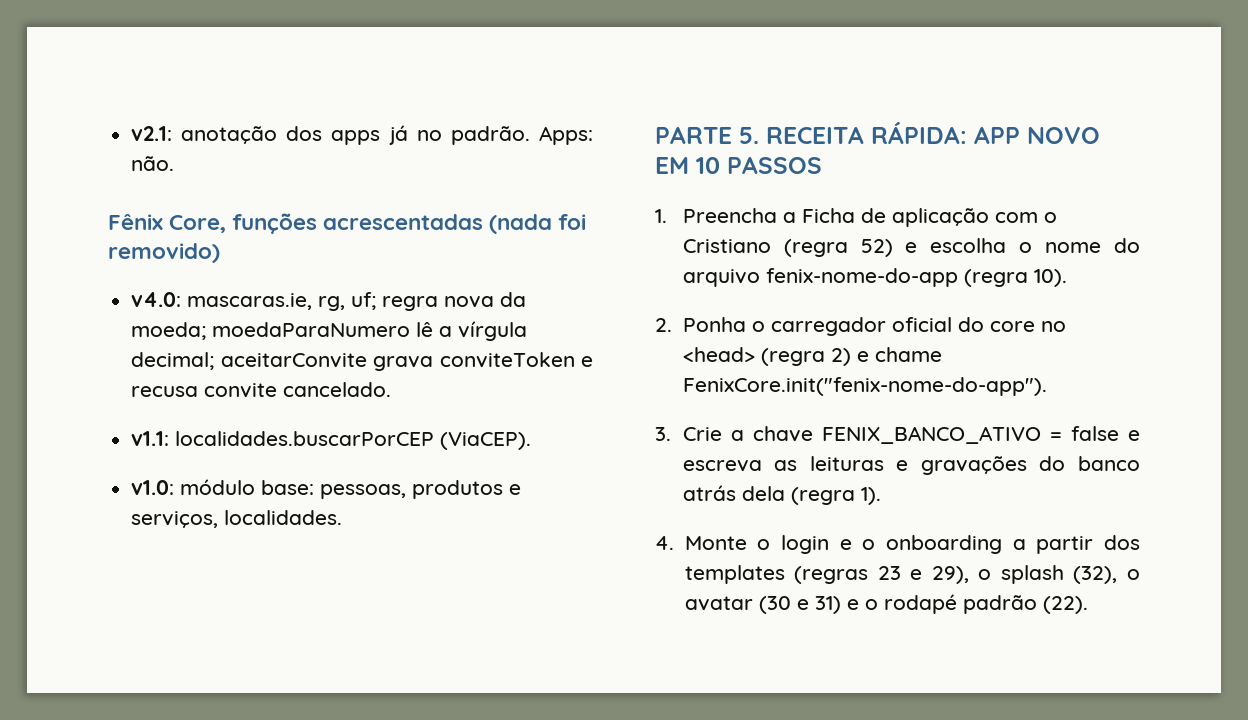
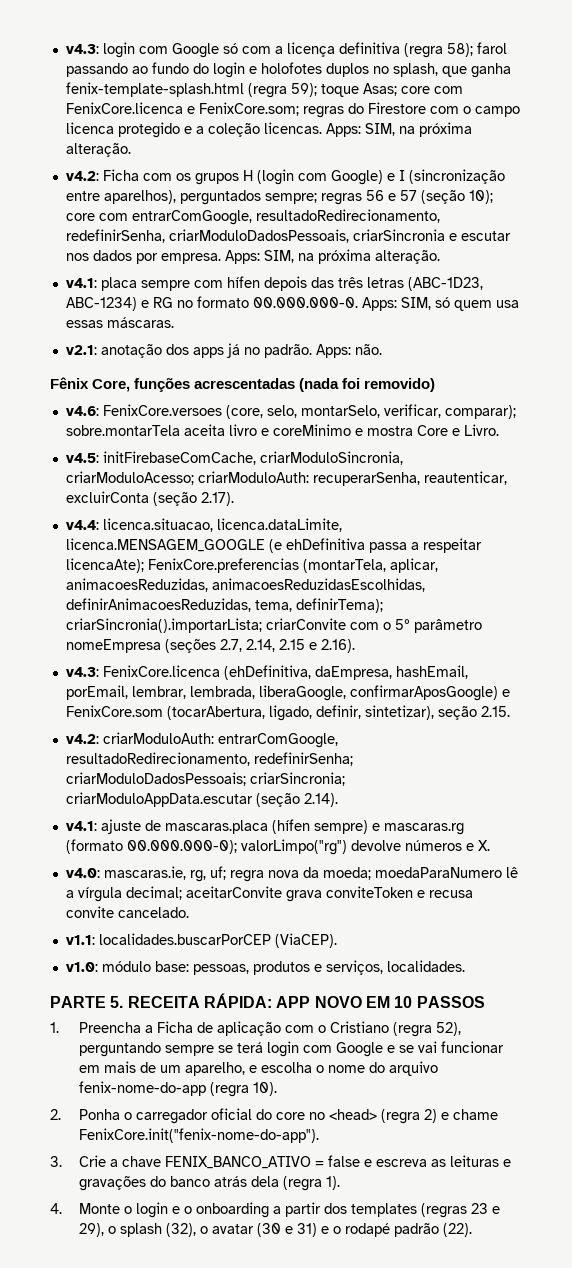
(131, 133) none -> [65,42,507,58] [65,62,511,78] [65,82,463,98] [65,102,520,118] [65,122,472,138] [65,143,131,157] [65,169,505,185] [65,190,493,205] [65,209,440,225] [65,229,511,243] [65,249,440,264] [65,276,483,291] [65,296,519,311] [65,317,174,328] v4.3: login com Google só com a licença definitiva (regra 58); farol passando ao fundo do login e holofotes duplos no splash, que ganha fenix-template-splash.html (regra 59); toque Asas; core com FenixCore.licenca e FenixCore.som; regras do Firestore com o campo licenca protegido e a coleção licencas. Apps: SIM, na próxima alteração. // v4.2: Ficha com os grupos H (login com Google) e I (sincronização entre aparelhos), perguntados sempre; regras 56 e 57 (seção 10); core com entrarComGoogle, resultadoRedirecionamento, redefinirSenha, criarModuloDadosPessoais, criarSincronia e escutar nos dados por empresa. Apps: SIM, na próxima alteração. // v4.1: placa sempre com hífen depois das três letras (ABC-1D23, ABC-1234) e RG no formato 00.000.000-0. Apps: SIM, só quem usa essas máscaras. //
(220, 253) none -> [65,404,516,419] [65,424,499,436] [65,451,403,465] [65,471,507,486] [65,491,234,506] [65,518,342,532] [65,538,482,553] [65,558,438,573] [65,578,425,592] [65,598,383,613] [65,618,482,633] [65,639,355,653] [65,665,468,680] [65,685,510,701] [65,705,510,721] [65,732,338,748] [65,752,353,766] [65,772,345,786] [65,792,338,807] [65,819,464,835] [65,839,490,855] // v4.6: FenixCore.versoes (core, selo, montarSelo, verificar, comparar); sobre.montarTela aceita livro e coreMinimo e mostra Core e Livro. // v4.5: initFirebaseComCache, criarModuloSincronia, criarModuloAcesso; criarModuloAuth: recuperarSenha, reautenticar, excluirConta (seção 2.17). // v4.4: licenca.situacao, licenca.dataLimite, licenca.MENSAGEM_GOOGLE (e ehDefinitiva passa a respeitar licencaAte); FenixCore.preferencias (montarTela, aplicar, animacoesReduzidas, animacoesReduzidasEscolhidas, definirAnimacoesReduzidas, tema, definirTema); criarSincronia().importarLista; criarConvite com o 5º parâmetro nomeEmpresa (seções 2.7, 2.14, 2.15 e 2.16). // v4.3: FenixCore.licenca (ehDefinitiva, daEmpresa, hashEmail, porEmail, lembrar, lembrada, liberaGoogle, confirmarAposGoogle) e FenixCore.som (tocarAbertura, ligado, definir, sintetizar), seção 2.15. // v4.2: criarModuloAuth: entrarComGoogle, resultadoRedirecionamento, redefinirSenha; criarModuloDadosPessoais; criarSincronia; criarModuloAppData.escutar (seção 2.14). // v4.1: ajuste de mascaras.placa (hífen sempre) e mascaras.rg (formato 00.000.000-0); valorLimpo("rg") devolve números e X.
[860,239,893,257] 52) -> [435,1022,461,1036] [78,1041,504,1057] [78,1061,245,1076] 52), perguntando sempre se terá login com Google e se vai funcionar em mais de um aparelho,

